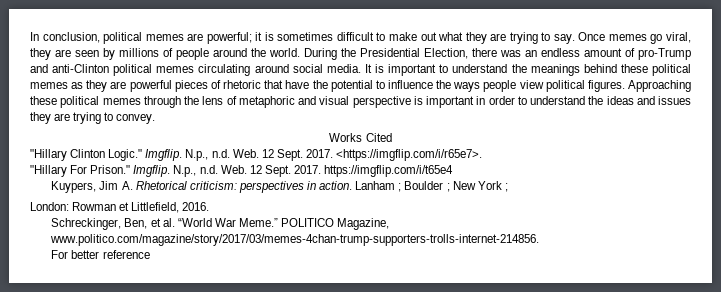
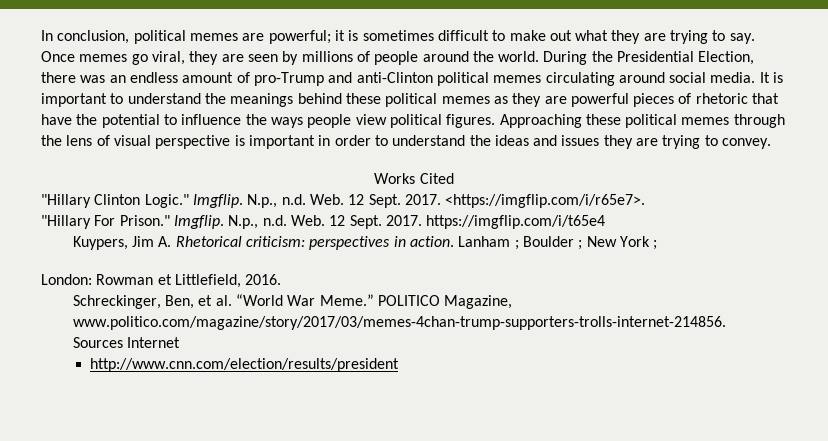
[238,96,316,108] metaphoric and -> (110, 140) none
[51,250,150,259] For better reference -> [72,337,181,348] [90,358,400,372] Sources Internet // http://www.cnn.com/election/results/president

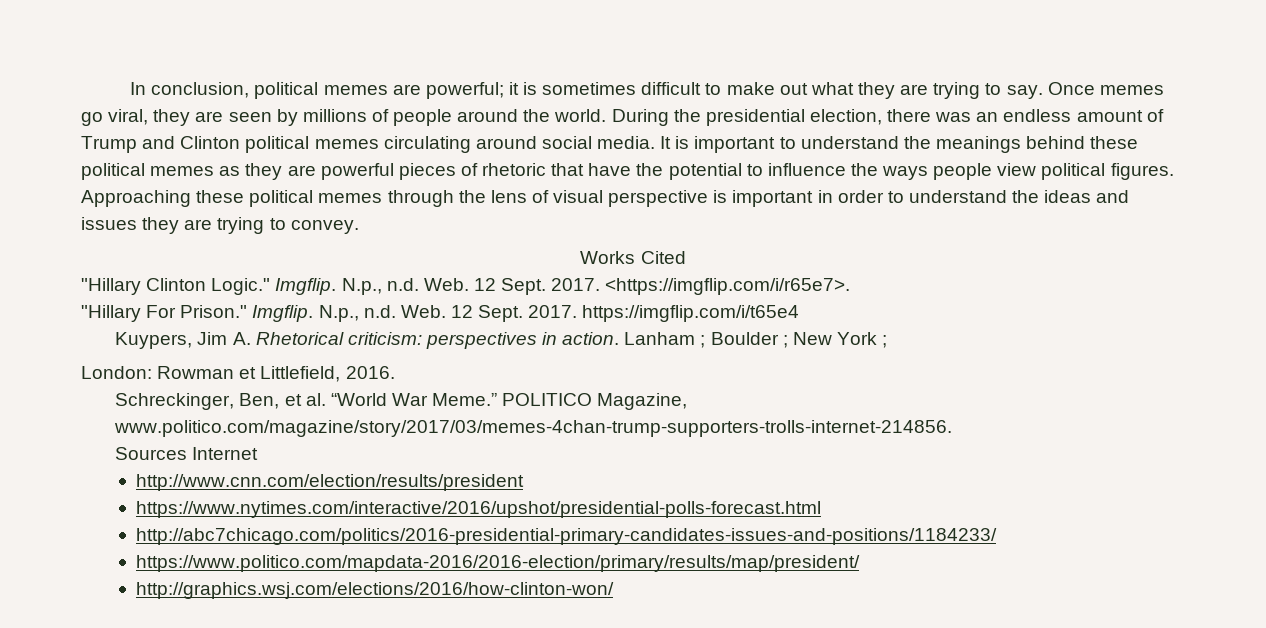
[617,51,755,65] Presidential Election, -> [705,109,882,126] presidential election,
[253,72,433,86] pro-Trump and anti-Clinton -> [81,136,241,153] Trump and Clinton
(400, 365) none -> [136,501,822,518] [136,528,998,545] [136,555,861,572] [136,582,615,599] // https://www.nytimes.com/interactive/2016/upshot/presidential-polls-forecast.html // http://abc7chicago.com/politics/2016-presidential-primary-candidates-issues-and-positions/1184233/ // https://www.politico.com/mapdata-2016/2016-election/primary/results/map/president/ // http://graphics.wsj.com/elections/2016/how-clinton-won/

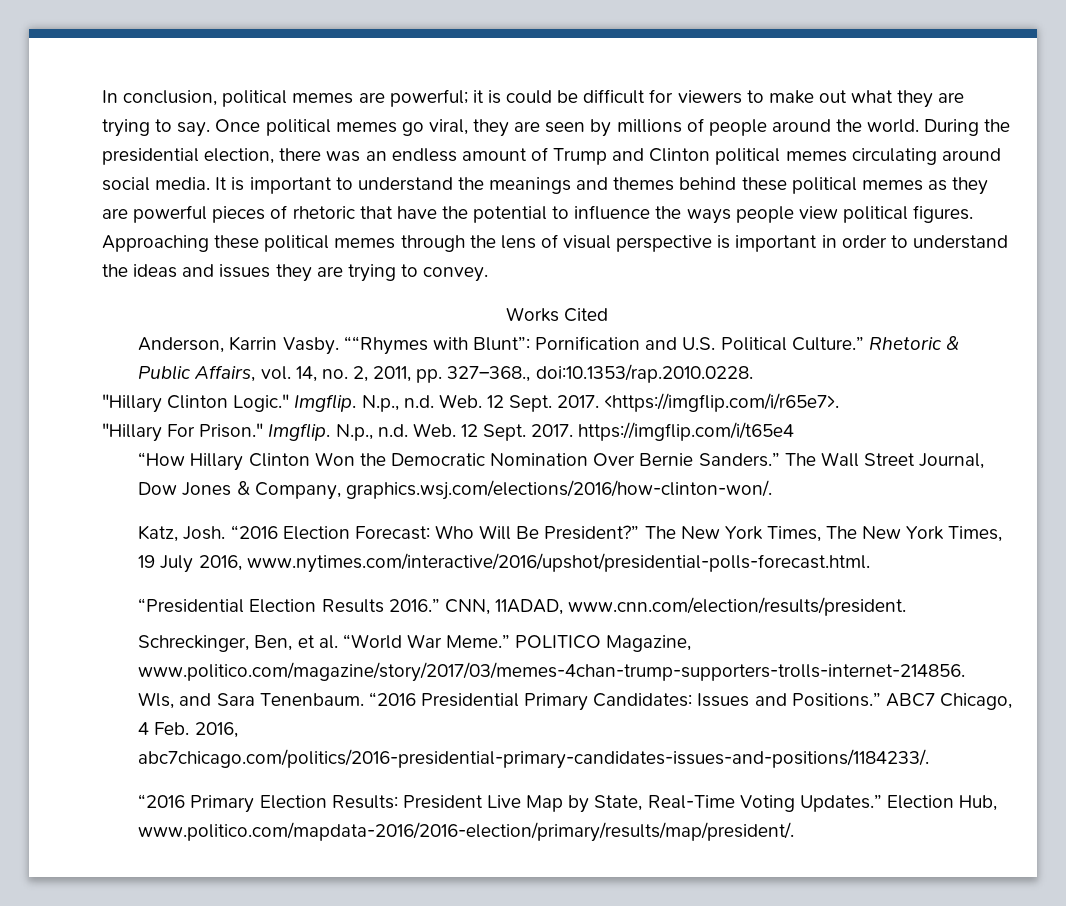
[542,82,702,95] sometimes difficult -> [506,89,742,104] could be difficult for viewers
(1095, 88) none -> [265,119,331,136] political
(1021, 144) none -> [576,177,675,191] and themes
(686, 257) none -> [138,336,959,355] [138,364,753,383] // Anderson, Karrin Vasby. ““Rhymes with Blunt”: Pornification and U.S. Political Culture.” Rhetoric & Public Affairs, vol. 14, no. 2, 2011, pp. 327–368., doi:10.1353/rap.2010.0228.
[115,332,888,349] [81,366,395,382] Kuypers, Jim A. Rhetorical criticism: perspectives in action. Lanham ; Boulder ; New York ; // London: Rowman et Littlefield, 2016. -> [138,452,985,471] [138,480,772,500] [138,525,1003,542] [138,553,870,573] [138,597,907,616] “How Hillary Clinton Won the Democratic Nomination Over Bernie Sanders.” The Wall Street Journal, Dow Jones & Company, graphics.wsj.com/elections/2016/how-clinton-won/. // Katz, Josh. “2016 Election Forecast: Who Will Be President?” The New York Times, The New York Times, 19 July 2016, www.nytimes.com/interactive/2016/upshot/presidential-polls-forecast.html. // “Presidential Election Results 2016.” CNN, 11ADAD, www.cnn.com/election/results/president.
[115,447,259,460] [136,474,525,491] [136,501,822,518] [136,528,998,545] [136,555,861,572] [136,582,615,599] Sources Internet // http://www.cnn.com/election/results/president // https://www.nytimes.com/interactive/2016/upshot/presidential-polls-forecast.html // http://abc7chicago.com/politics/2016-presidential-primary-candidates-issues-and-positions/1184233/ // https://www.politico.com/mapdata-2016/2016-election/primary/results/map/president/ // http://graphics.wsj.com/elections/2016/how-clinton-won/ -> [138,692,1012,711] [138,722,238,738] [138,749,930,769] [138,794,998,813] [138,822,795,842] Wls, and Sara Tenenbaum. “2016 Presidential Primary Candidates: Issues and Positions.” ABC7 Chicago, 4 Feb. 2016, abc7chicago.com/politics/2016-presidential-primary-candidates-issues-and-positions/1184233/. // “2016 Primary Election Results: President Live Map by State, Real-Time Voting Updates.” Election Hub, www.politico.com/mapdata-2016/2016-election/primary/results/map/president/.

